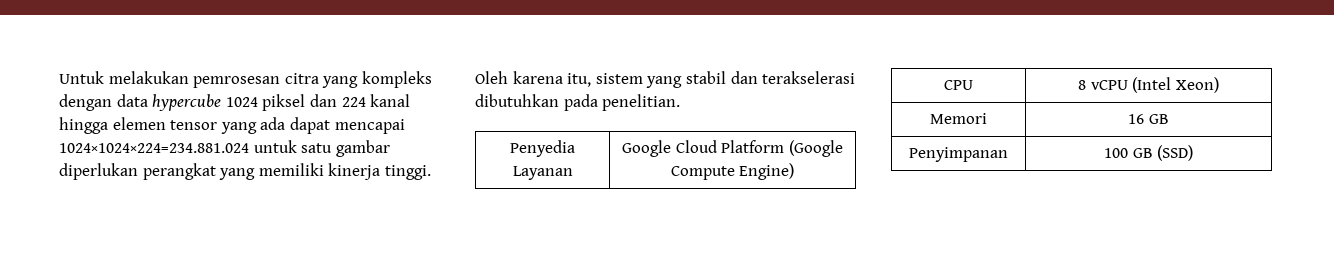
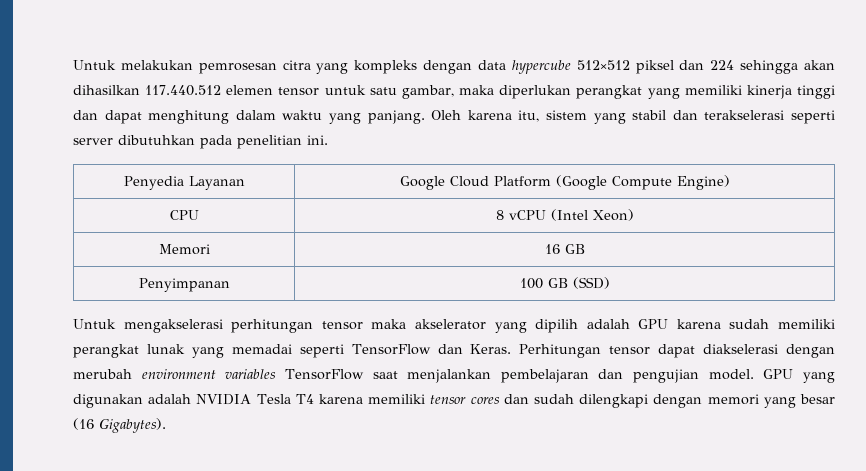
[225,97,258,107] 1024 -> [576,60,630,70] 512×512
[370,94,411,107] [59,117,405,134] [59,140,390,157] kanal hingga elemen tensor yang ada dapat mencapai 1024×1024×224=234.881.024 untuk satu gambar -> [740,60,835,74] [73,85,495,99] sehingga akan dihasilkan 117.440.512 elemen tensor untuk satu gambar, maka
[384,165,431,180] tinggi. -> [797,85,835,99] [73,110,425,124] tinggi dan dapat menghitung dalam waktu yang panjang.
[475,94,681,111] dibutuhkan pada penelitian. -> [791,110,836,124] [73,135,328,149] seperti server dibutuhkan pada penelitian ini.
(1194, 153) none -> [73,319,836,333] [73,344,835,358] [73,369,836,383] [73,394,835,408] [73,418,166,433] // Untuk mengakselerasi perhitungan tensor maka akselerator yang dipilih adalah GPU karena sudah memiliki perangkat lunak yang memadai seperti TensorFlow dan Keras. Perhitungan tensor dapat diakselerasi dengan merubah environment variables TensorFlow saat menjalankan pembelajaran dan pengujian model. GPU yang digunakan adalah NVIDIA Tesla T4 karena memiliki tensor cores dan sudah dilengkapi dengan memori yang besar (16 Gigabytes).

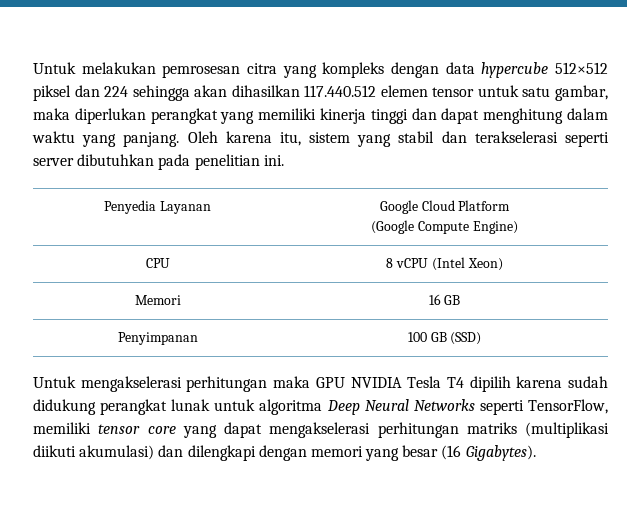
(551, 181) none -> (511, 205) //
[321,319,836,333] [73,344,835,358] [73,369,836,383] [73,394,574,408] tensor maka akselerator yang dipilih adalah GPU karena sudah memiliki perangkat lunak yang memadai seperti TensorFlow dan Keras. Perhitungan tensor dapat diakselerasi dengan merubah environment variables TensorFlow saat menjalankan pembelajaran dan pengujian model. GPU yang digunakan adalah NVIDIA Tesla T4 karena memiliki tensor cores dan sudah -> [273,376,608,392] [33,399,609,415] [33,422,609,438] [33,445,184,460] maka GPU NVIDIA Tesla T4 dipilih karena sudah didukung perangkat lunak untuk algoritma Deep Neural Networks seperti TensorFlow, memiliki tensor core yang dapat mengakselerasi perhitungan matriks (multiplikasi diikuti akumulasi) dan

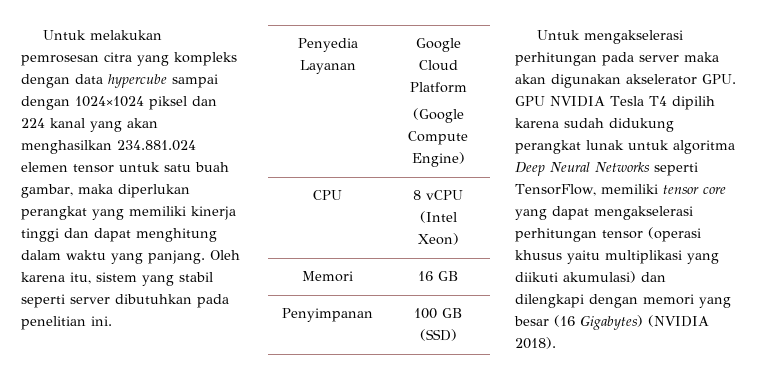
[555,62,609,74] [33,85,377,101] 512×512 piksel dan 224 sehingga akan dihasilkan 117.440.512 -> [172,74,218,88] [21,96,217,110] [21,118,158,132] [21,140,196,154] sampai dengan 1024×1024 piksel dan 224 kanal yang akan menghasilkan 234.881.024
(551, 92) none -> [195,162,229,172] buah
[441,131,558,143] dan terakselerasi -> (213, 277) none
[273,376,311,388] maka -> [602,52,719,66] [515,74,736,88] pada server maka akan digunakan akselerator GPU.
[466,422,609,438] matriks (multiplikasi -> [602,227,701,242] [515,250,719,264] tensor (operasi khusus yaitu multiplikasi yang
[465,445,536,461] Gigabytes). -> [580,315,709,330] [515,337,556,349] Gigabytes) (NVIDIA 2018).

